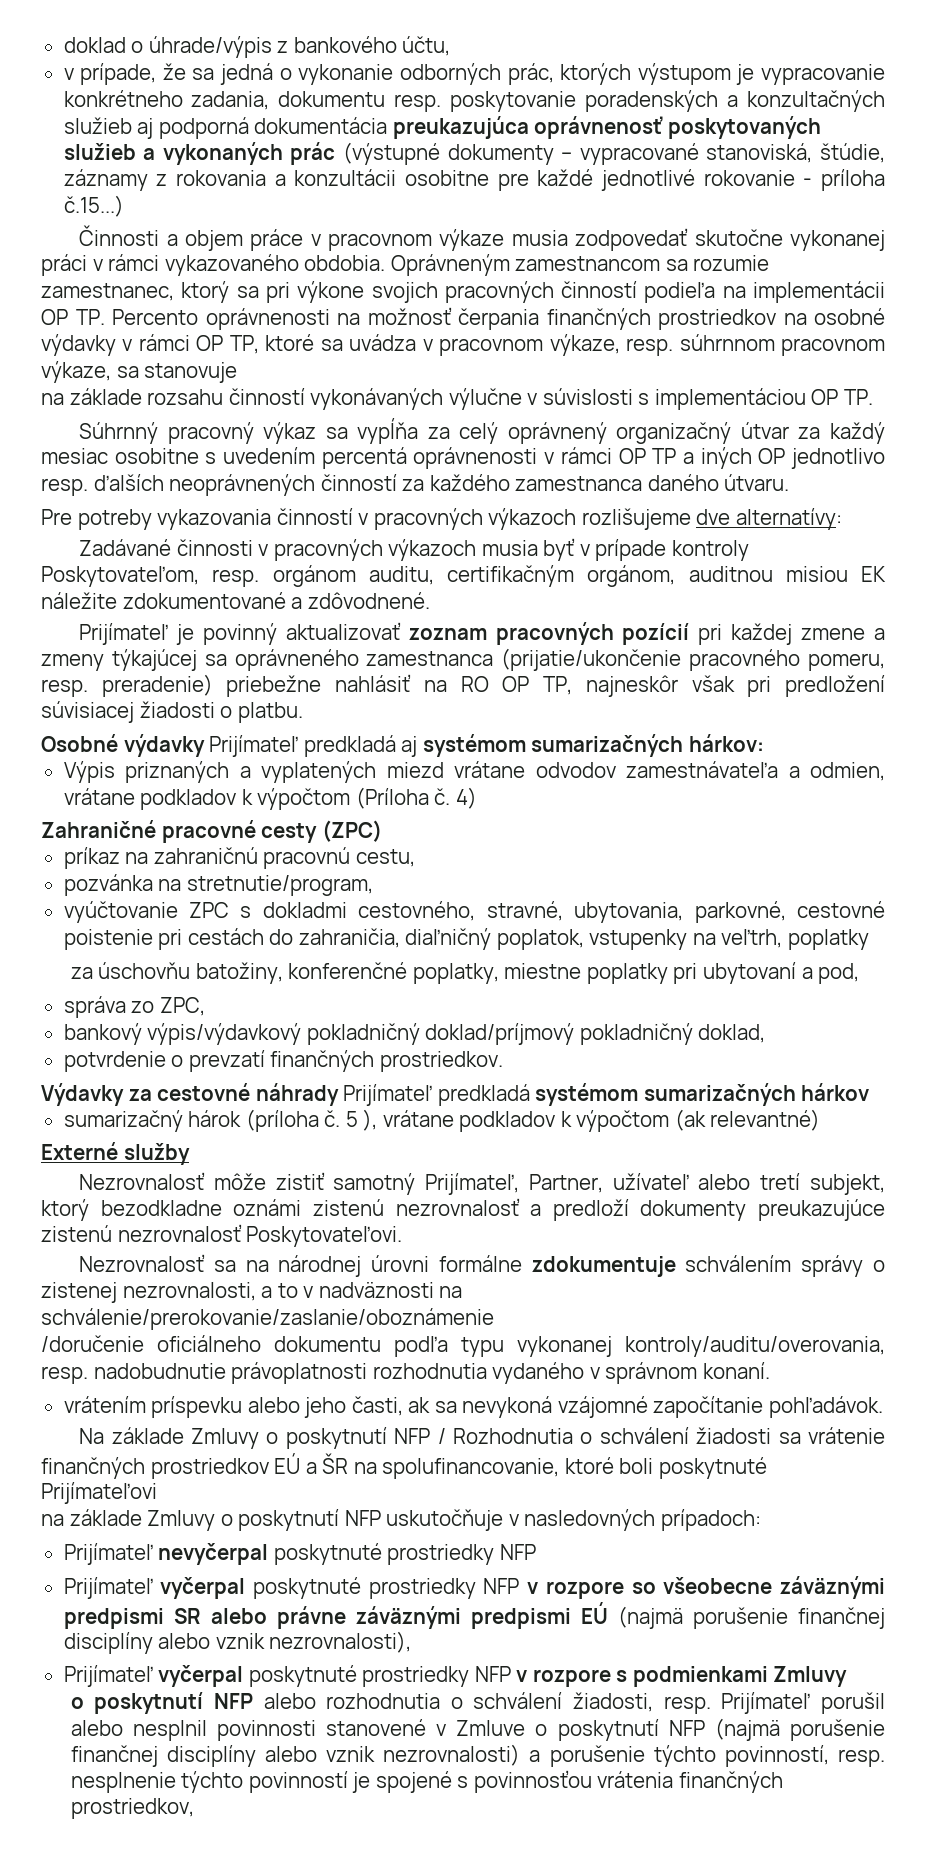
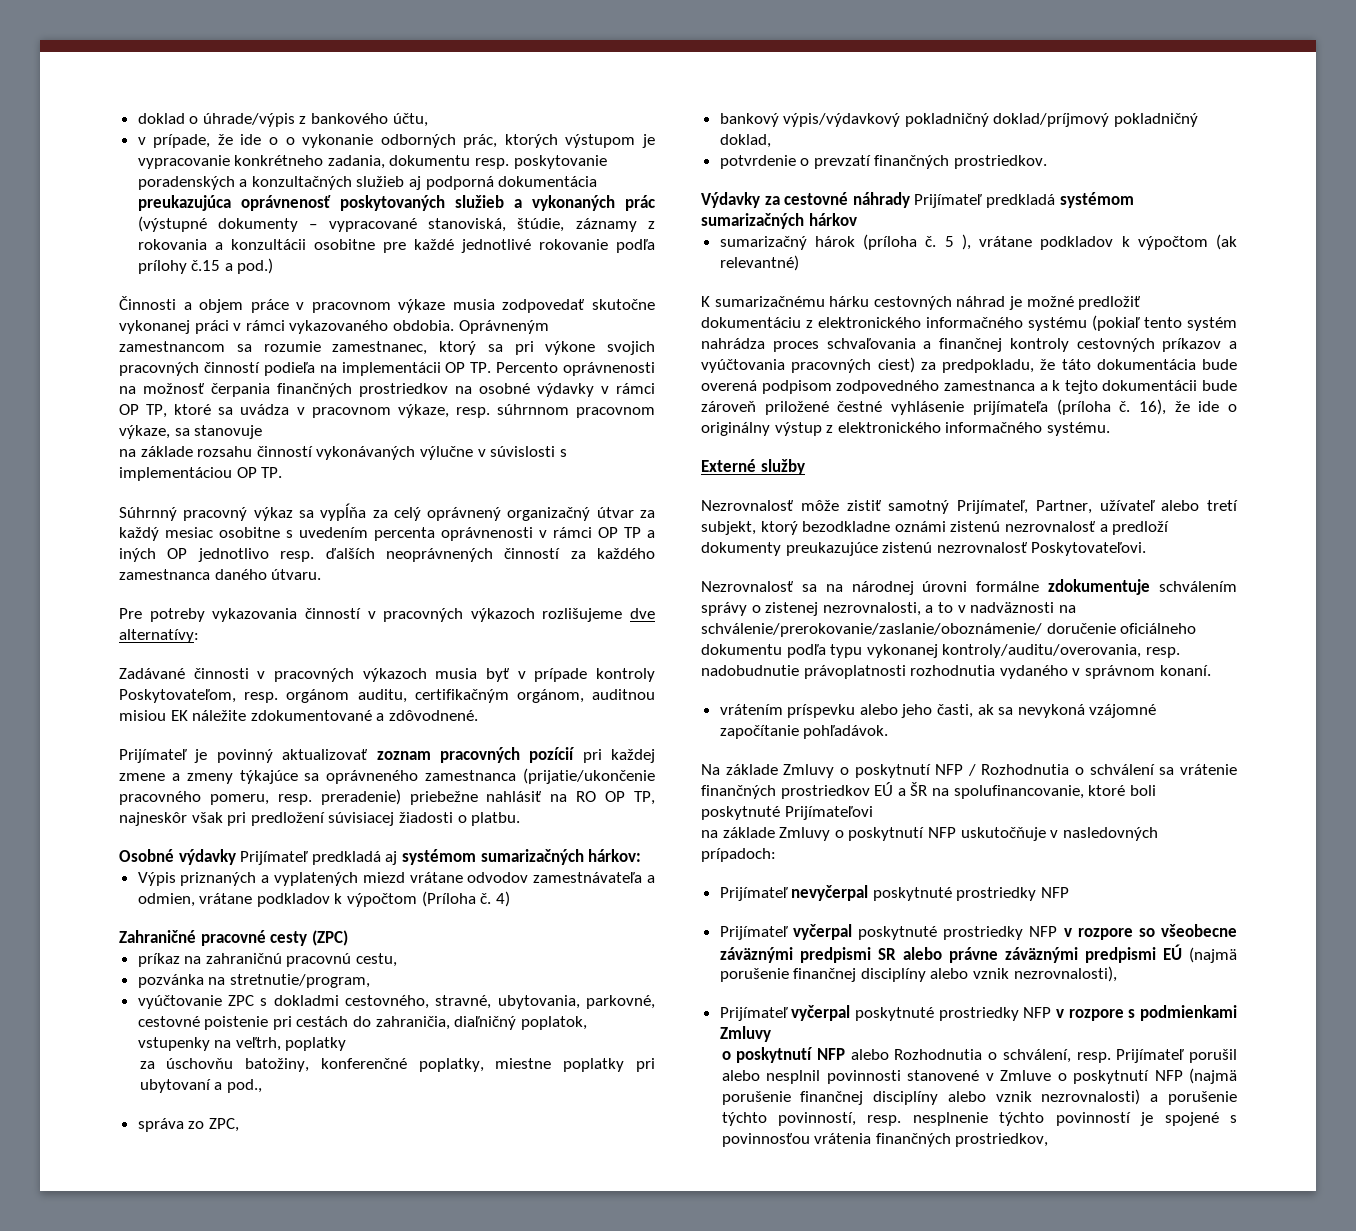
[192,63,274,85] sa jedná -> [240,134,278,145] ide o
[803,169,885,191] [63,195,124,217] - príloha č.15...) -> [615,239,655,253] [137,258,274,274] podľa prílohy č.15 a pod.)
[321,447,407,469] percentá -> [374,527,435,541] percenta
[111,649,197,671] týkajúcej -> [239,770,298,784] týkajúce
[818,963,860,984] pod, -> [226,1079,262,1093] pod.,
(821, 1120) none -> [701,296,1141,310] [701,315,1237,331] [701,338,1237,352] [701,357,1237,373] [701,380,1237,394] [701,399,1237,415] [701,422,1110,436] // K sumarizačnému hárku cestovných náhrad je možné predložiť dokumentáciu z elektronického informačného systému (pokiaľ tento systém nahrádza proces schvaľovania a finančnej kontroly cestovných príkazov a vyúčtovania pracovných ciest) za predpokladu, že táto dokumentácia bude overená podpisom zodpovedného zamestnanca a k tejto dokumentácii bude zároveň priložené čestné vyhlásenie prijímateľa (príloha č. 16), že ide o originálny výstup z elektronického informačného systému.
[41,1308,494,1330] [41,1335,144,1352] schválenie/prerokovanie/zaslanie/oboznámenie // /doručenie -> [701,623,1116,637] schválenie/prerokovanie/zaslanie/oboznámenie/ doručenie
[696,1427,772,1444] žiadosti -> (1155, 769) none
[326,1692,654,1712] rozhodnutia o schválení žiadosti, -> [894,1049,1071,1063] Rozhodnutia o schválení,

